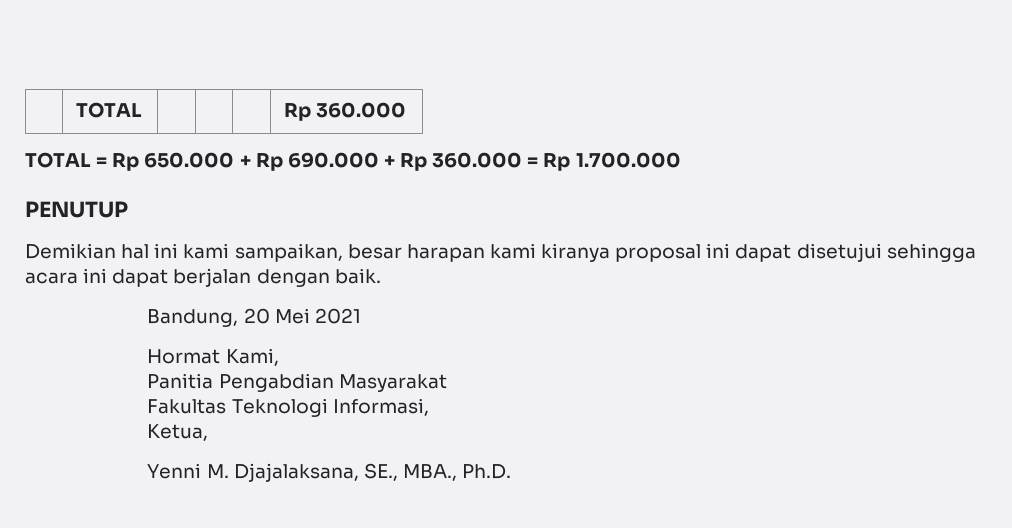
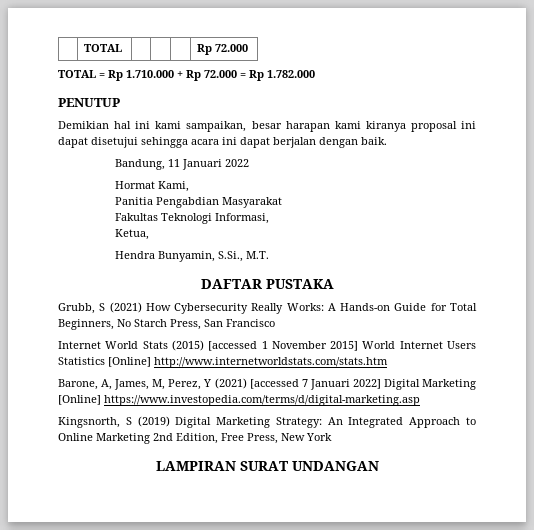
[316,102,407,118] 360.000 -> [215,44,249,52] 72.000
[144,152,681,171] 650.000 + Rp 690.000 + Rp 360.000 = Rp 1.700.000 -> [126,70,315,81] 1.710.000 + Rp 72.000 = Rp 1.782.000
[243,308,361,324] 20 Mei 2021 -> [167,159,249,170] 11 Januari 2022
[147,463,512,482] Yenni M. Djajalaksana, SE., MBA., Ph.D. -> [114,251,269,262] [200,279,334,289] [58,302,477,314] [58,319,275,330] [58,340,477,351] [58,357,388,368] [58,378,476,390] [58,395,420,406] [58,416,476,428] [58,433,332,444] [155,461,379,471] Hendra Bunyamin, S.Si., M.T. // DAFTAR PUSTAKA // Grubb, S (2021) How Cybersecurity Really Works: A Hands-on Guide for Total Beginners, No Starch Press, San Francisco // Internet World Stats (2015) [accessed 1 November 2015] World Internet Users Statistics [Online] http://www.internetworldstats.com/stats.htm // Barone, A, James, M, Perez, Y (2021) [accessed 7 Januari 2022] Digital Marketing [Online] https://www.investopedia.com/terms/d/digital-marketing.asp // Kingsnorth, S (2019) Digital Marketing Strategy: An Integrated Approach to Online Marketing 2nd Edition, Free Press, New York // LAMPIRAN SURAT UNDANGAN

